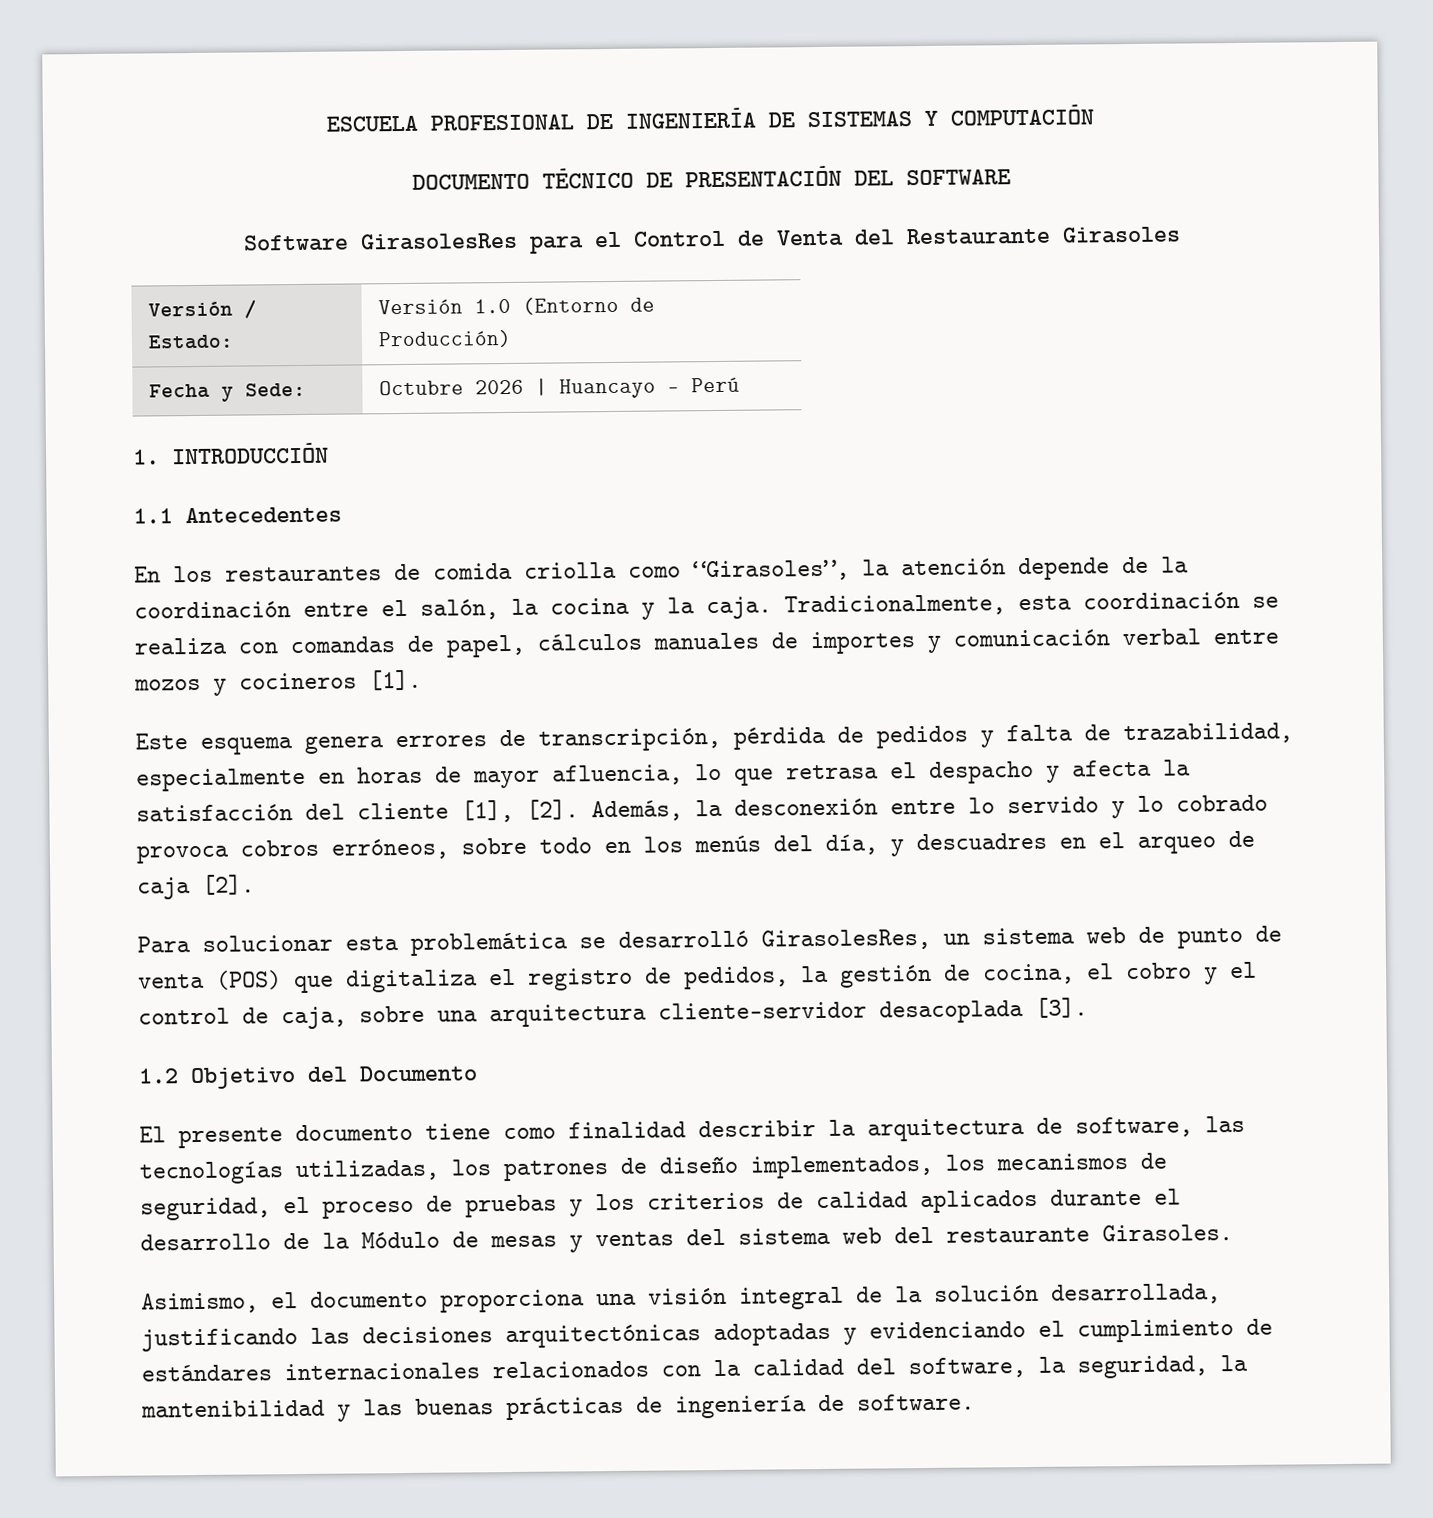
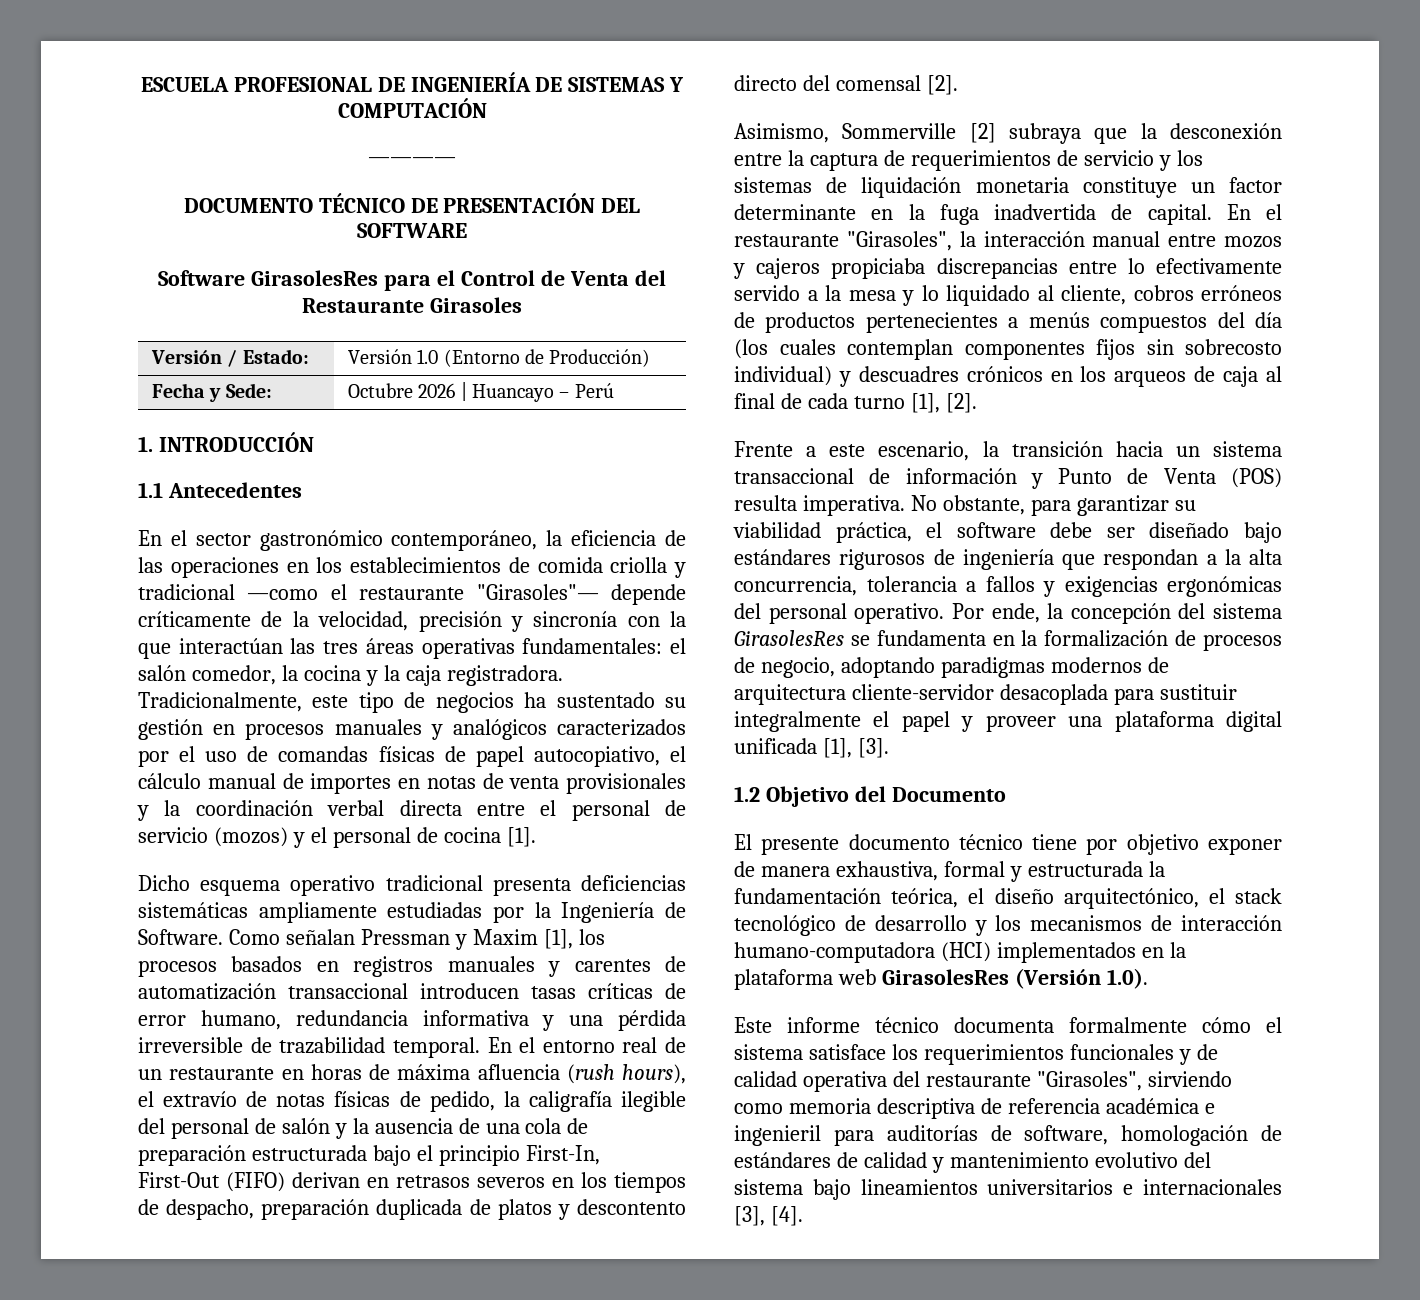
(1094, 115) none -> [368,157,456,164] // ————
[173,556,1189,583] [134,591,1279,620] [134,628,1279,658] [134,669,422,696] [135,722,1293,755] [136,759,1191,792] [136,794,1268,823] [136,830,1255,864] [137,874,255,900] [137,925,1282,956] [138,961,1257,994] [138,1000,1024,1030] los restaurantes de comida criolla como “Girasoles”, la atención depende de la coordinación entre el salón, la cocina y la caja. Tradicionalmente, esta coordinación se realiza con comandas de papel, cálculos manuales de importes y comunicación verbal entre mozos y cocineros [1]. // Este esquema genera errores de transcripción, pérdida de pedidos y falta de trazabilidad, especialmente en horas de mayor afluencia, lo que retrasa el despacho y afecta la satisfacción del cliente [1], [2]. Además, la desconexión entre lo servido y lo cobrado provoca cobros erróneos, sobre todo en los menús del día, y descuadres en el arqueo de caja [2]. // Para solucionar esta problemática se desarrolló GirasolesRes, un sistema web de punto de venta (POS) que digitaliza el registro de pedidos, la gestión de cocina, el cobro y el control de caja, sobre una arquitectura cliente-servidor desacoplada -> [170,530,686,551] [138,557,686,578] [138,584,686,605] [138,611,686,632] [138,638,686,659] [138,665,563,686] [138,692,687,713] [138,719,686,740] [138,746,686,767] [138,773,686,794] [137,800,686,821] [138,827,536,848] [138,875,686,896] [138,902,687,923] [138,929,605,950] [138,956,687,977] [138,983,686,1000] [138,1010,686,1031] [138,1037,686,1058] [138,1064,686,1084] [138,1091,686,1112] [138,1118,589,1139] [138,1145,600,1166] [138,1172,686,1193] [138,1199,686,1220] [734,75,958,95] [734,123,1282,144] [734,150,1203,171] [734,177,1282,198] [734,204,1282,225] [734,231,1282,251] [733,258,1282,279] [734,285,1282,306] [734,312,1282,333] [734,339,1282,360] [734,366,1282,387] [734,393,977,413] [734,441,1282,461] [734,468,1282,489] [734,495,1196,516] [733,522,1282,543] [734,549,1282,570] [734,576,1282,597] [734,603,1282,624] [734,630,1282,651] [734,657,1169,678] [734,684,1237,705] [734,711,1282,732] [734,738,852,758] el sector gastronómico contemporáneo, la eficiencia de las operaciones en los establecimientos de comida criolla y tradicional —como el restaurante "Girasoles"— depende críticamente de la velocidad, precisión y sincronía con la que interactúan las tres áreas operativas fundamentales: el salón comedor, la cocina y la caja registradora. Tradicionalmente, este tipo de negocios ha sustentado su gestión en procesos manuales y analógicos caracterizados por el uso de comandas físicas de papel autocopiativo, el cálculo manual de importes en notas de venta provisionales y la coordinación verbal directa entre el personal de servicio (mozos) y el personal de cocina [1]. // Dicho esquema operativo tradicional presenta deficiencias sistemáticas ampliamente estudiadas por la Ingeniería de Software. Como señalan Pressman y Maxim [1], los procesos basados en registros manuales y carentes de automatización transaccional introducen tasas críticas de error humano, redundancia informativa y una pérdida irreversible de trazabilidad temporal. En el entorno real de un restaurante en horas de máxima afluencia (rush hours), el extravío de notas físicas de pedido, la caligrafía ilegible del personal de salón y la ausencia de una cola de preparación estructurada bajo el principio First-In, First-Out (FIFO) derivan en retrasos severos en los tiempos de despacho, preparación duplicada de platos y descontento directo del comensal [2]. // Asimismo, Sommerville [2] subraya que la desconexión entre la captura de requerimientos de servicio y los sistemas de liquidación monetaria constituye un factor determinante en la fuga inadvertida de capital. En el restaurante "Girasoles", la interacción manual entre mozos y cajeros propiciaba discrepancias entre lo efectivamente servido a la mesa y lo liquidado al cliente, cobros erróneos de productos pertenecientes a menús compuestos del día (los cuales contemplan componentes fijos sin sobrecosto individual) y descuadres crónicos en los arqueos de caja al final de cada turno [1], [2]. // Frente a este escenario, la transición hacia un sistema transaccional de información y Punto de Venta (POS) resulta imperativa. No obstante, para garantizar su viabilidad práctica, el software debe ser diseñado bajo estándares rigurosos de ingeniería que respondan a la alta concurrencia, tolerancia a fallos y exigencias ergonómicas del personal operativo. Por ende, la concepción del sistema GirasolesRes se fundamenta en la formalización de procesos de negocio, adoptando paradigmas modernos de arquitectura cliente-servidor desacoplada para sustituir integralmente el papel y proveer una plataforma digital unificada [1],
[425,1115,1245,1142] [139,1152,1167,1185] [140,1188,1181,1221] [140,1224,1233,1253] [141,1283,1221,1314] [141,1318,1273,1352] [141,1354,1248,1382] [141,1393,975,1422] tiene como finalidad describir la arquitectura de software, las tecnologías utilizadas, los patrones de diseño implementados, los mecanismos de seguridad, el proceso de pruebas y los criterios de calidad aplicados durante el desarrollo de la Módulo de mesas y ventas del sistema web del restaurante Girasoles. // Asimismo, el documento proporciona una visión integral de la solución desarrollada, justificando las decisiones arquitectónicas adoptadas y evidenciando el cumplimiento de estándares internacionales relacionados con la calidad del software, la seguridad, la mantenibilidad y las buenas prácticas de ingeniería de software. -> [958,834,1282,855] [734,861,1165,882] [734,888,1282,909] [734,915,1282,936] [734,942,1186,963] [734,968,1148,990] [734,1017,1282,1033] [734,1044,1218,1065] [734,1071,1232,1092] [734,1098,1215,1119] [734,1125,1282,1146] [734,1152,1211,1173] [734,1179,1282,1200] [734,1206,803,1226] técnico tiene por objetivo exponer de manera exhaustiva, formal y estructurada la fundamentación teórica, el diseño arquitectónico, el stack tecnológico de desarrollo y los mecanismos de interacción humano-computadora (HCI) implementados en la plataforma web GirasolesRes (Versión 1.0). // Este informe técnico documenta formalmente cómo el sistema satisface los requerimientos funcionales y de calidad operativa del restaurante "Girasoles", sirviendo como memoria descriptiva de referencia académica e ingenieril para auditorías de software, homologación de estándares de calidad y mantenimiento evolutivo del sistema bajo lineamientos universitarios e internacionales [3], [4].

